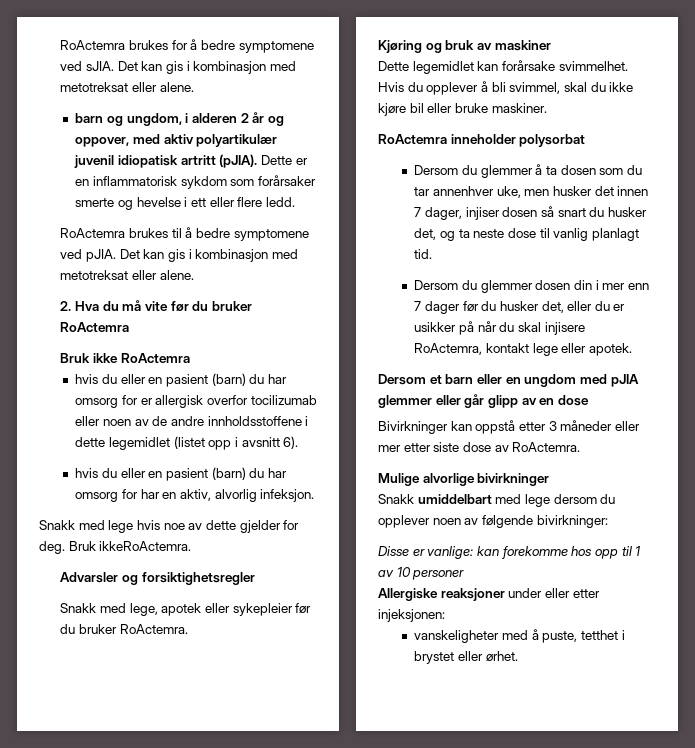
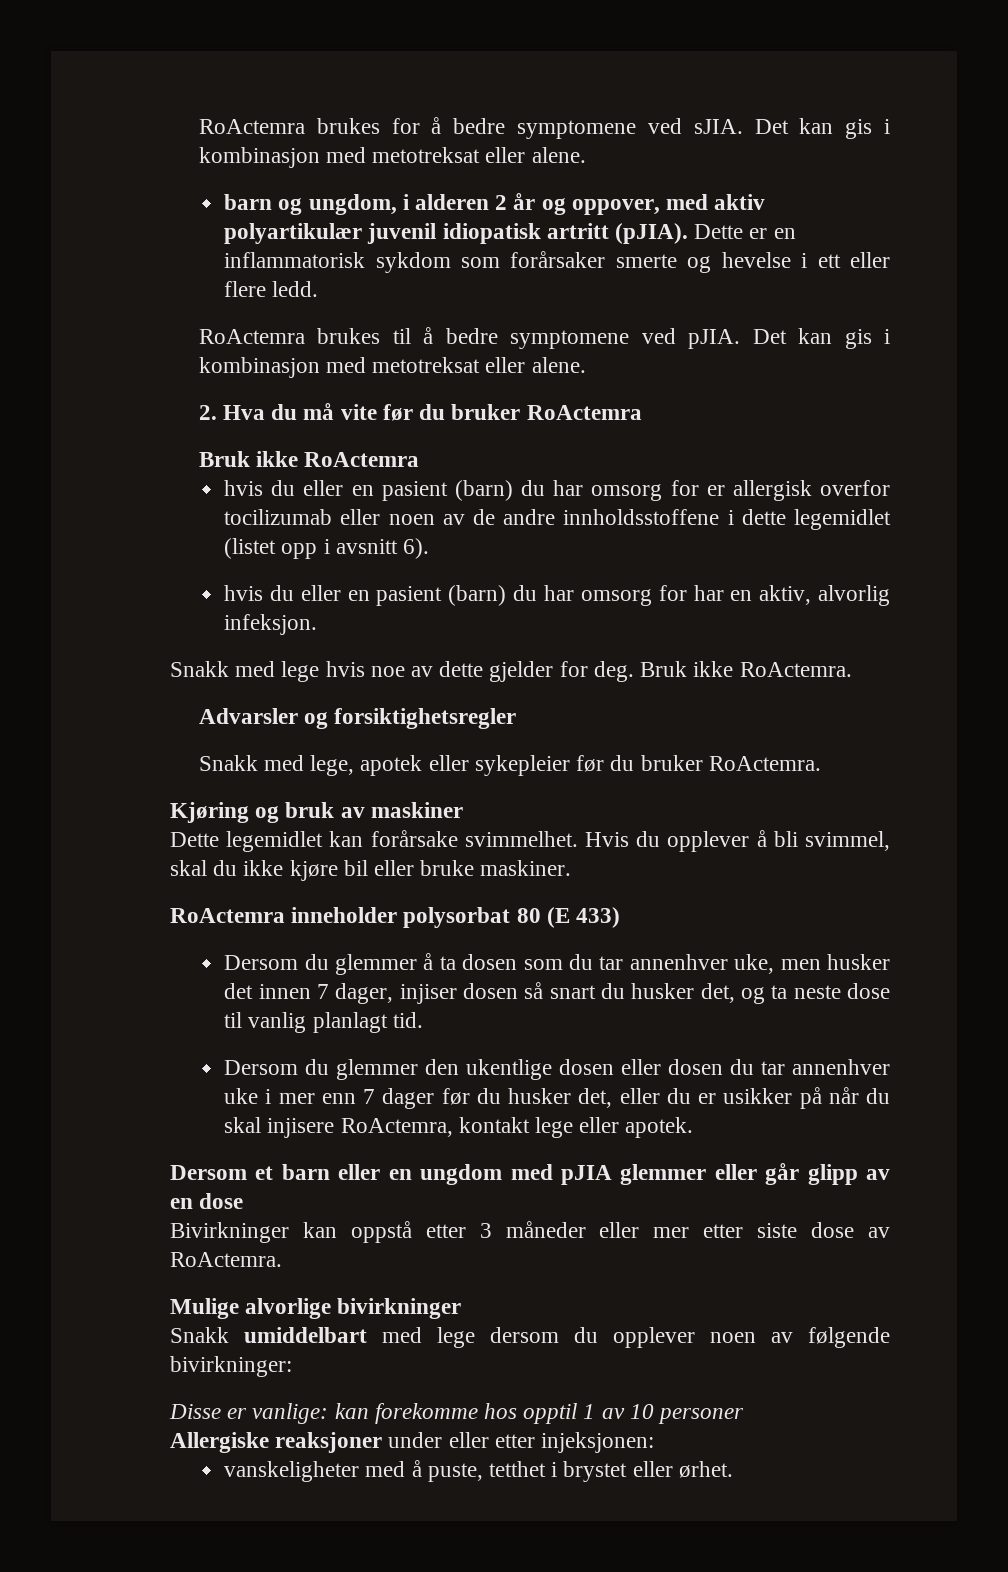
[99,541,192,551] ikkeRoActemra. -> [693,661,852,677] ikke RoActemra.
(586, 140) none -> [516,907,621,928] 80 (E 433)
[535,280,592,290] dosen din -> [425,1059,890,1080] [224,1088,259,1104] den ukentlige dosen eller dosen du tar annenhver uke
[594,546,632,559] opp til -> [523,1403,578,1424] opptil

